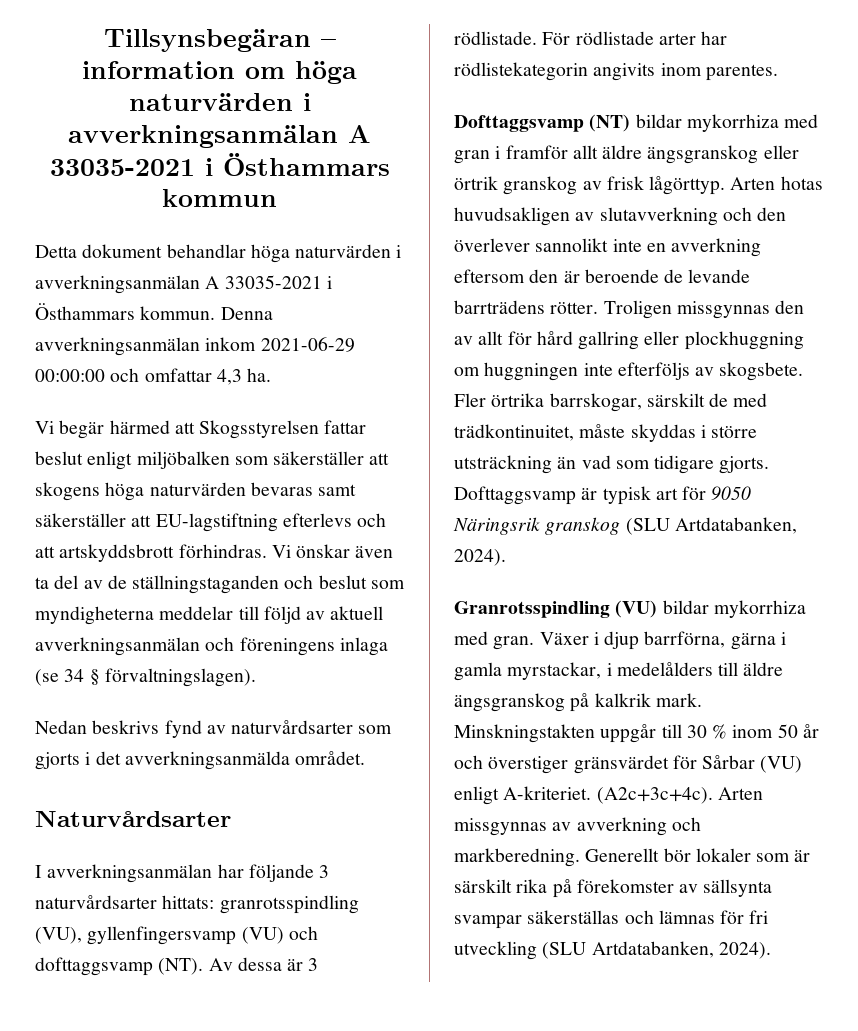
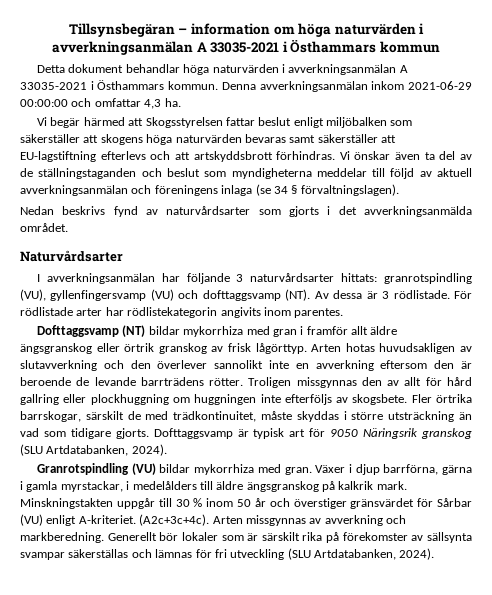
[219,895,359,914] granrotsspindling -> [384,273,472,284] granrotspindling
[454,601,610,618] Granrotsspindling -> [37,463,130,475] Granrotspindling

